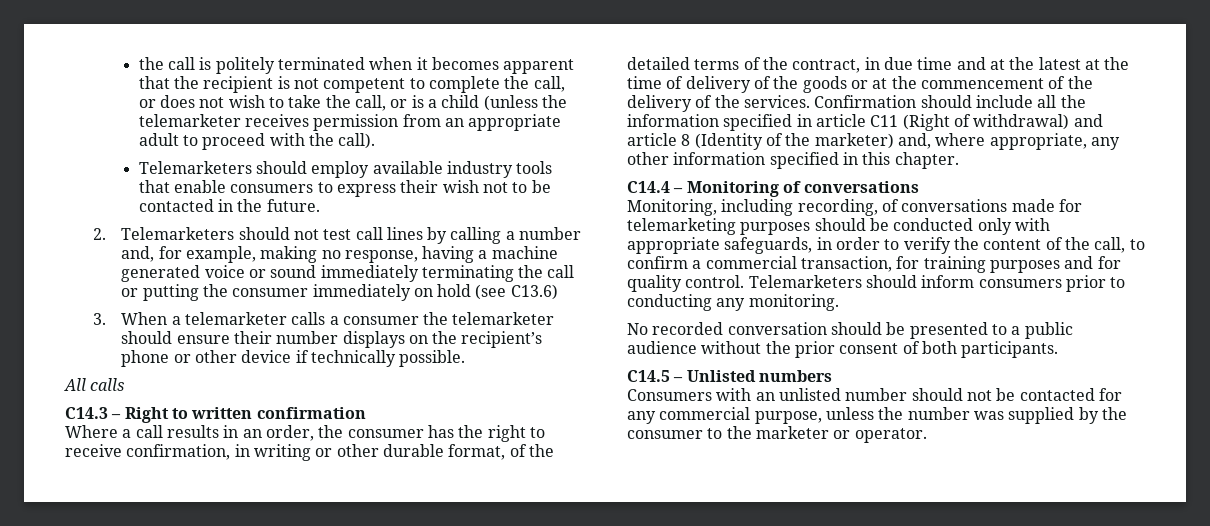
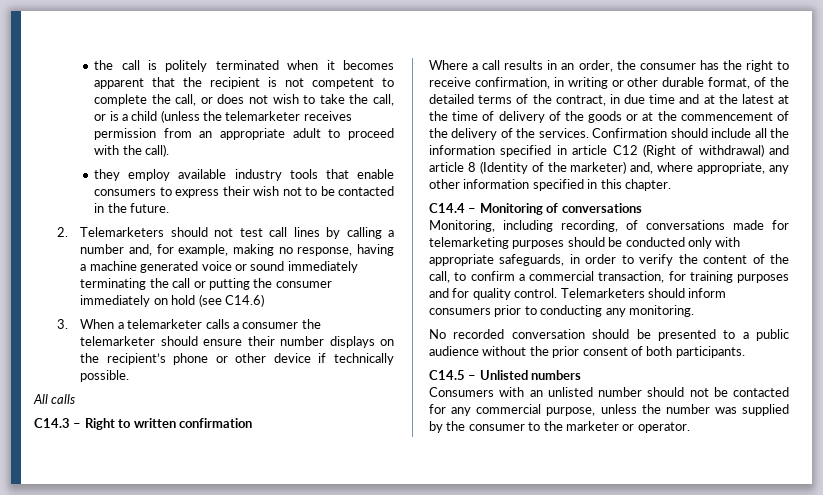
[138,161,308,174] Telemarketers should -> [94,169,121,181] they
[510,284,558,300] C13.6) -> [224,294,264,307] C14.6)
[870,115,899,127] C11 -> [612,145,638,155] C12

